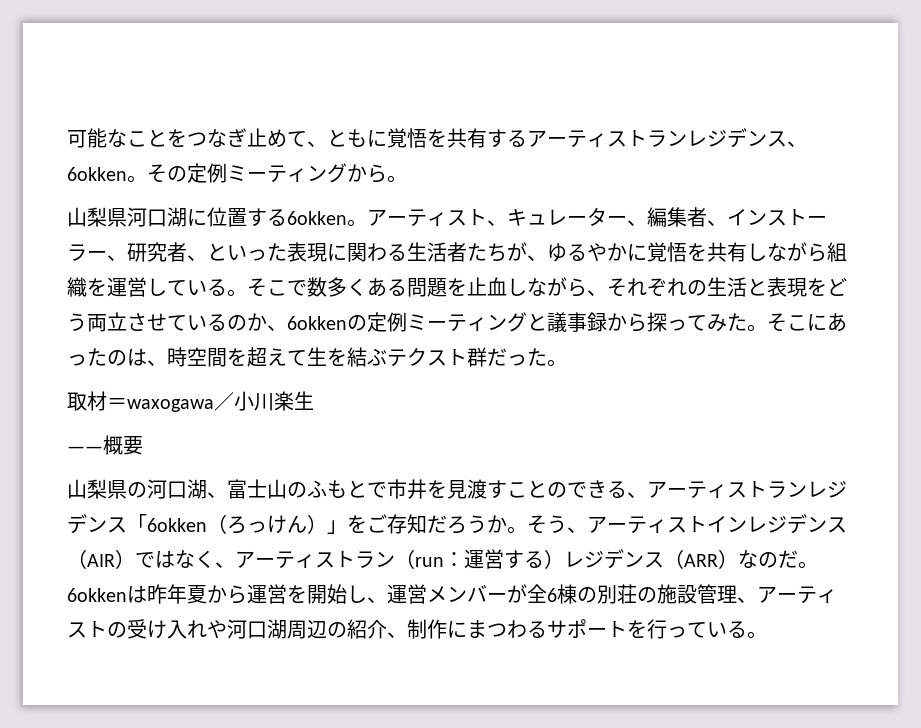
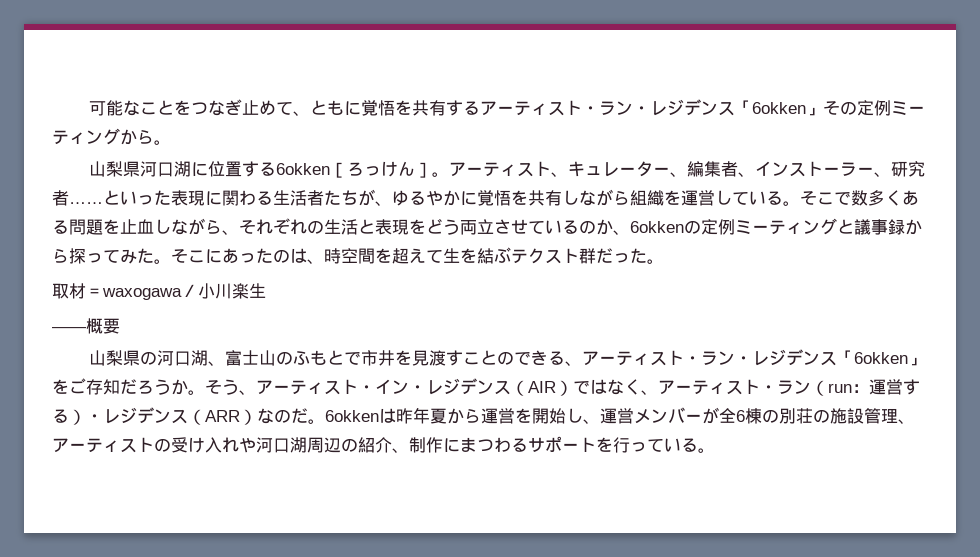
[647,128,807,148] [67,167,147,183] ランレジデンス、6okken。 -> [581,99,823,116] ・ラン・レジデンス「6okken」
(347, 218) none -> [329,161,432,178] ［ろっけん］
[187,255,207,261] 、 -> [69,202,103,204] ……
[767,481,847,498] [67,514,327,534] ランレジデンス「6okken（ろっけん） -> [683,349,908,366] ・ラン・レジデンス「6okken
[707,516,747,533] イン -> [358,379,426,394] ・イン・
(355, 559) none -> [760,385,777,393] ・
(564, 559) none -> [86,414,103,422] ・

